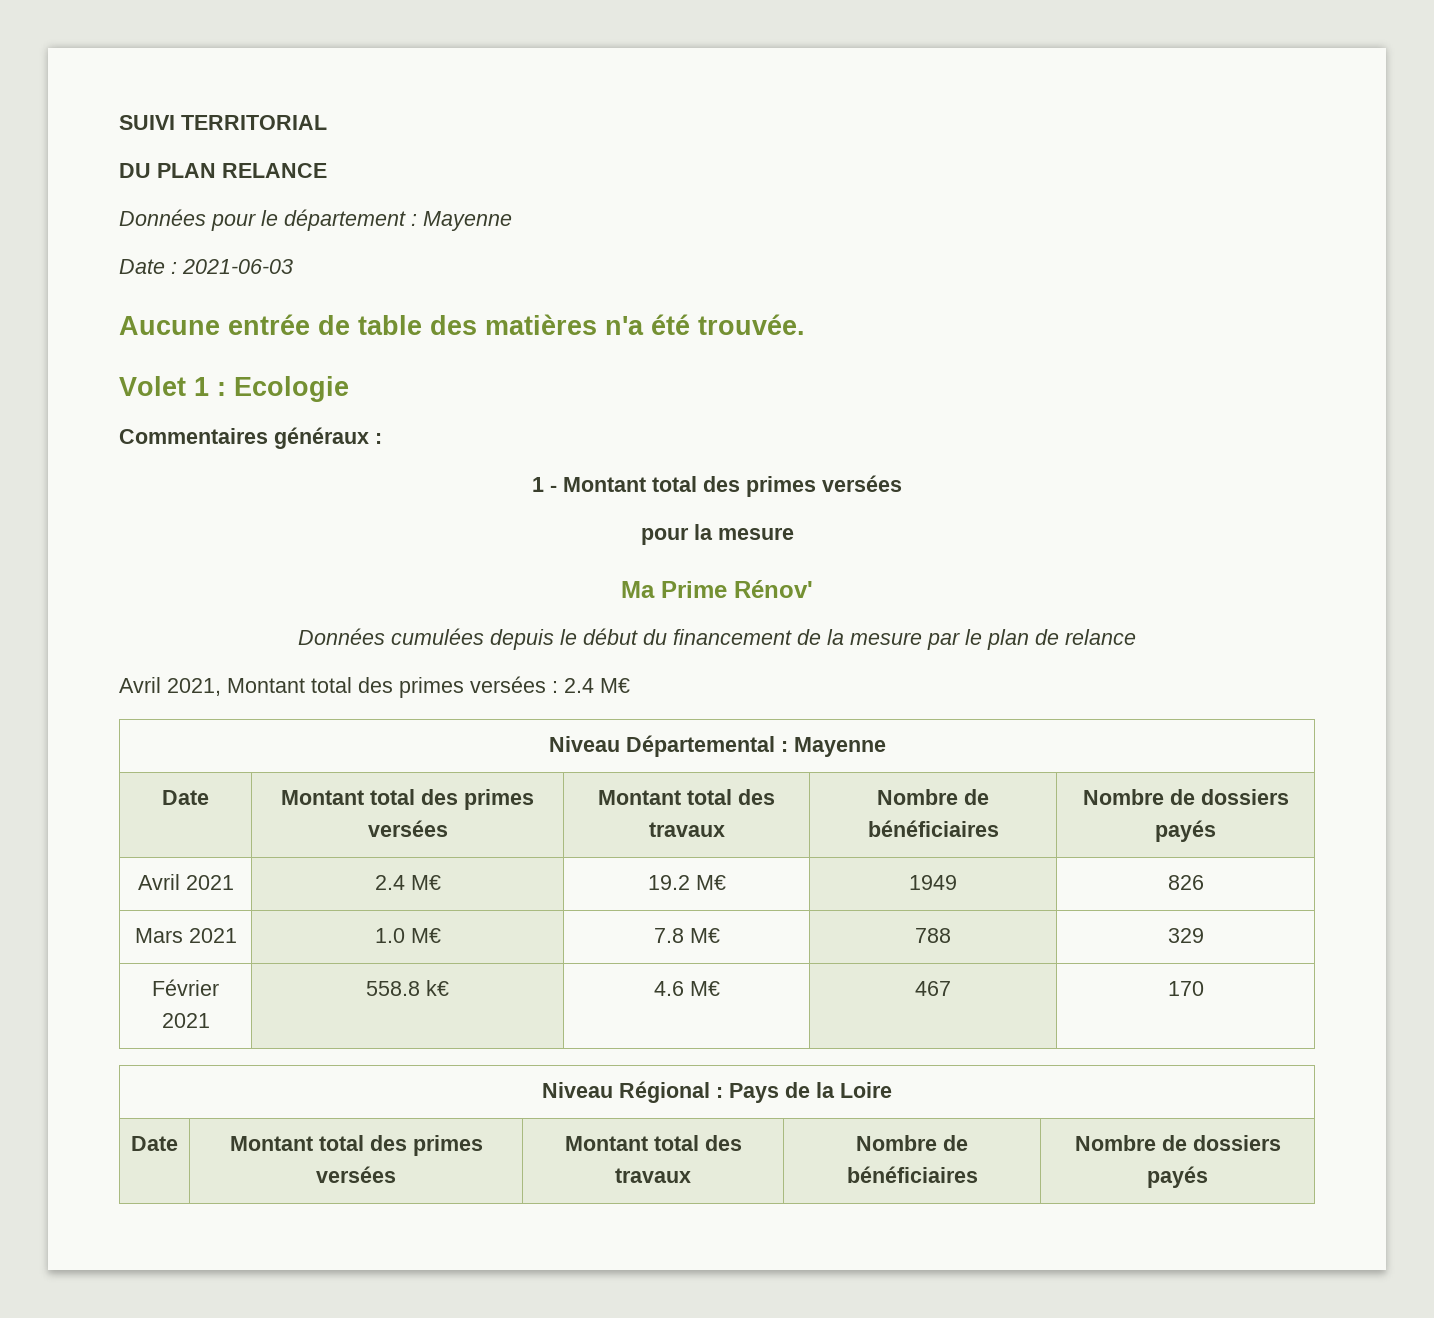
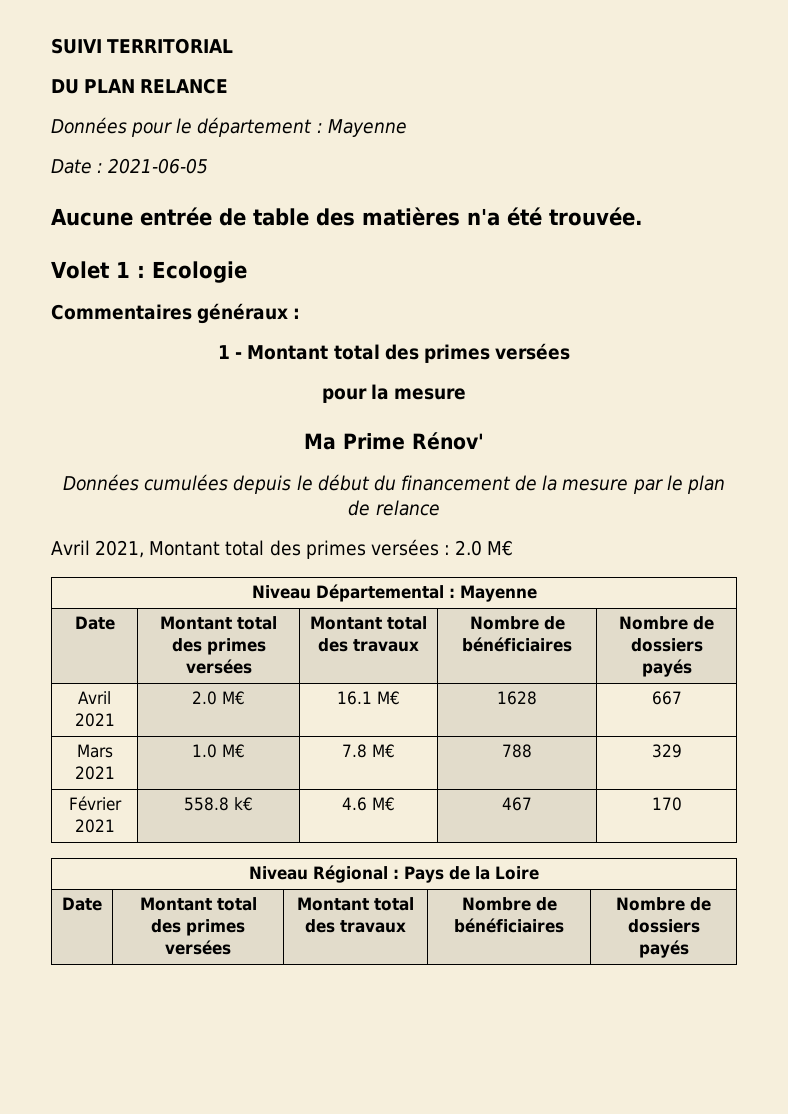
[182,259,293,274] 2021-06-03 -> [108,158,209,174] 2021-06-05
[564,678,594,693] 2.4 -> [455,540,483,556] 2.0
[374,875,441,890] [647,875,726,890] [909,875,957,890] [1167,875,1204,890] 2.4 M€ | 19.2 M€ | 1949 | 826 -> [192,691,245,705] [337,691,401,705] [497,691,537,705] [651,691,682,705] 2.0 M€ | 16.1 M€ | 1628 | 667

